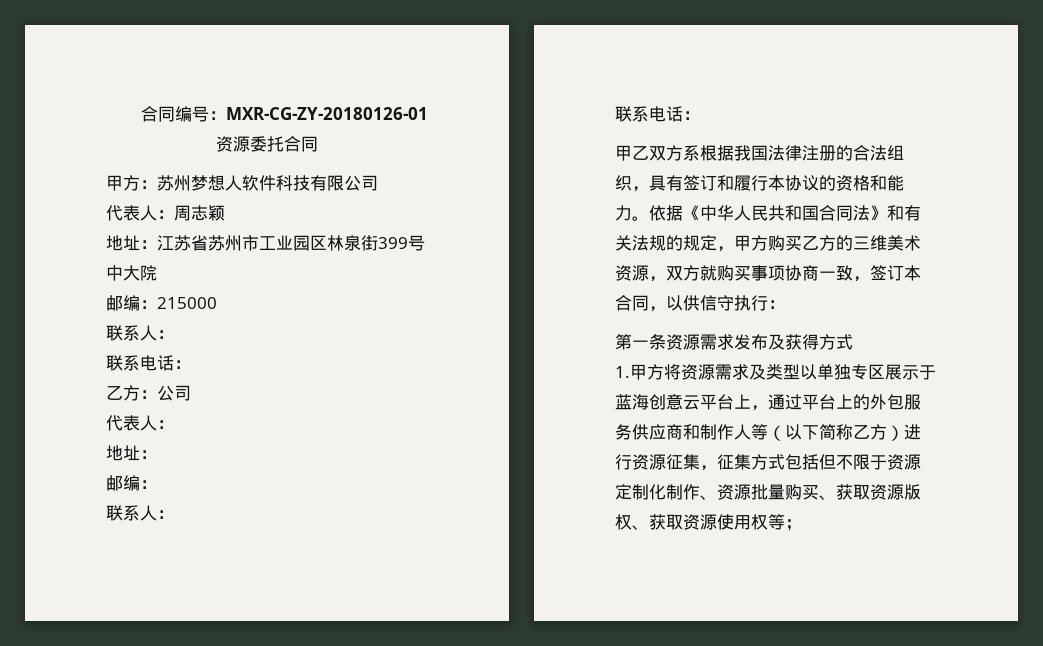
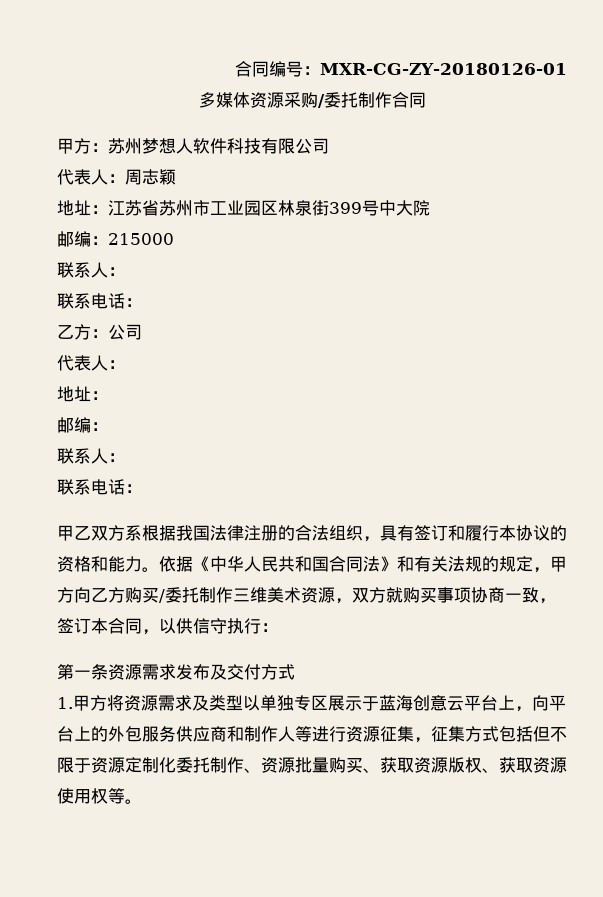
[216,136,284,152] 资源委托 -> [198,92,392,108] 多媒体资源采购/委托制作
[768,235,853,251] 购买乙方的 -> [74,587,233,603] 向乙方购买/委托制作
[785,334,819,350] 获得 -> [227,664,261,680] 交付
[768,394,802,410] 通过 -> [532,695,549,711] 向
[768,424,904,441] （以下简称乙方） -> (312, 734) none
(666, 492) none -> [176,757,210,773] 委托
[785,519,802,531] ； -> [125,799,142,804] 。

